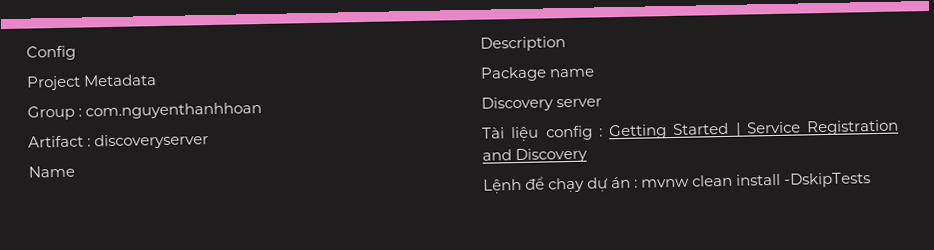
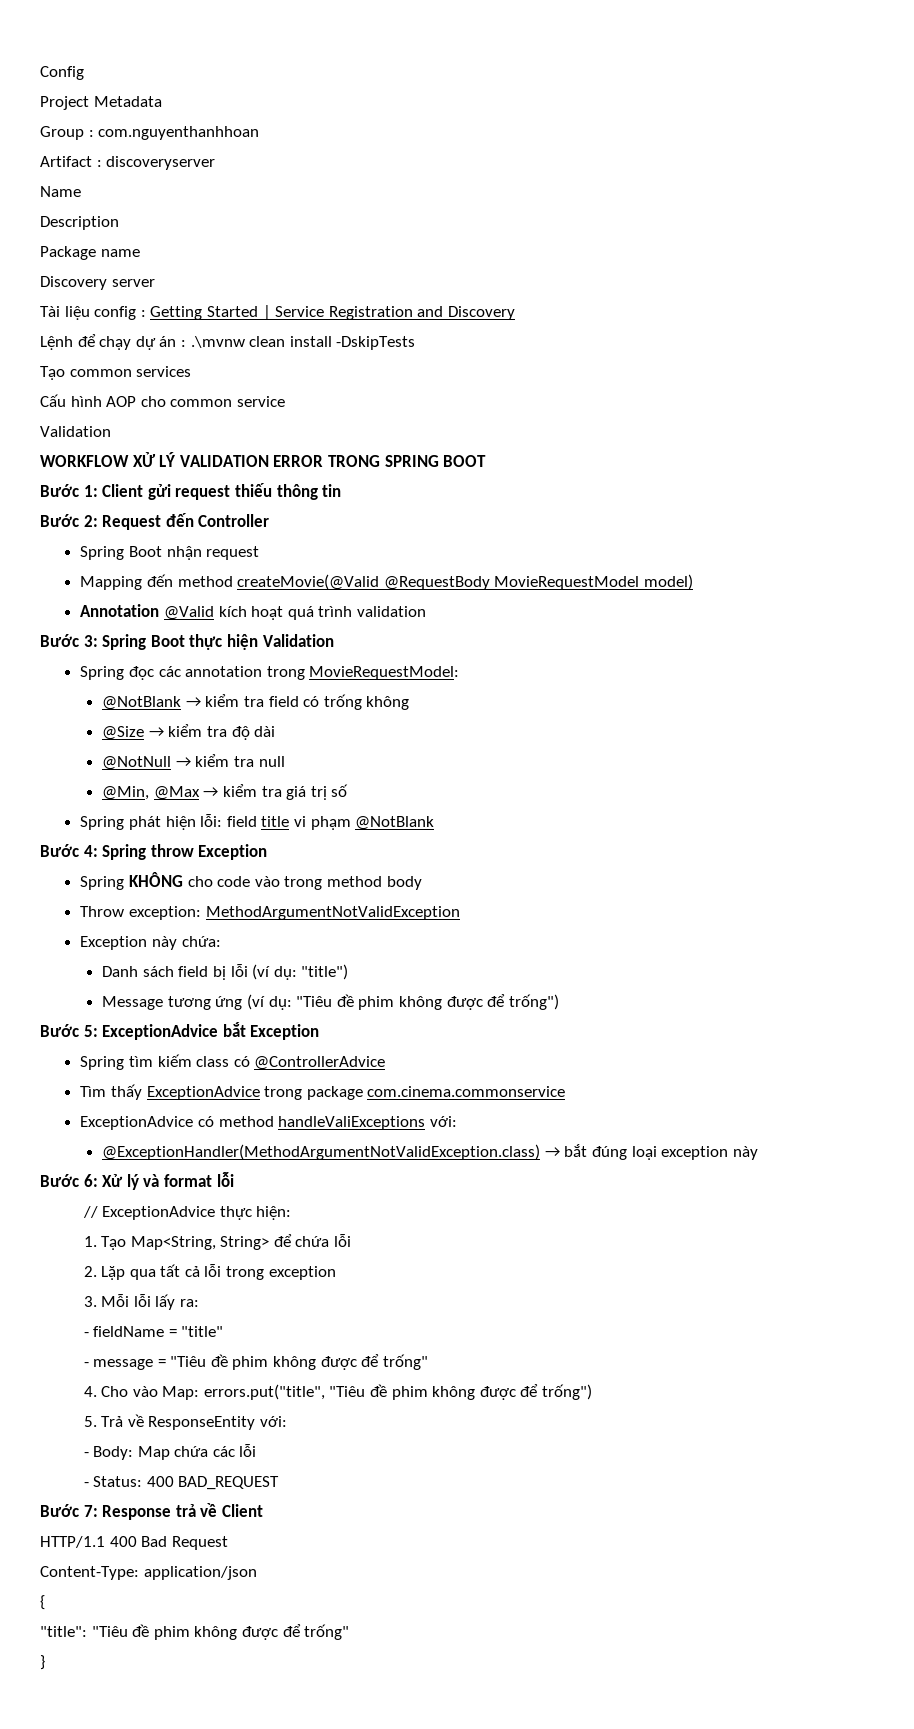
[641,178,691,188] mvnw -> [190,336,245,348] .\mvnw
(872, 180) none -> [40,366,192,380] [40,394,285,407] [40,426,111,437] [40,452,487,467] [40,483,342,500] [40,513,270,530] [80,546,260,560] [80,574,694,590] [80,604,427,620] [40,634,334,650] [80,666,460,680] [102,694,410,710] [102,724,276,740] [102,754,285,770] [102,784,349,800] [80,814,435,830] [40,844,268,860] [80,872,422,890] [80,906,460,920] [80,936,221,950] [102,964,349,980] [102,994,559,1010] [40,1022,320,1040] [80,1054,386,1070] [80,1084,566,1100] [80,1116,457,1130] [102,1144,758,1160] [40,1172,234,1190] [82,1206,292,1220] [83,1234,352,1250] [83,1264,336,1280] [83,1294,199,1310] [83,1326,224,1337] [83,1354,428,1370] [83,1384,593,1400] [83,1414,287,1430] [83,1444,257,1460] [83,1476,280,1490] [40,1503,263,1520] [40,1536,228,1550] [40,1566,257,1580] [40,1595,45,1610] [40,1624,350,1640] [40,1655,45,1670] // Tạo common services // Cấu hình AOP cho common service // Validation // WORKFLOW XỬ LÝ VALIDATION ERROR TRONG SPRING BOOT // Bước 1: Client gửi request thiếu thông tin // Bước 2: Request đến Controller // Spring Boot nhận request // Mapping đến method createMovie(@Valid @RequestBody MovieRequestModel model) // Annotation @Valid kích hoạt quá trình validation // Bước 3: Spring Boot thực hiện Validation // Spring đọc các annotation trong MovieRequestModel: // @NotBlank → kiểm tra field có trống không // @Size → kiểm tra độ dài // @NotNull → kiểm tra null // @Min, @Max → kiểm tra giá trị số // Spring phát hiện lỗi: field title vi phạm @NotBlank // Bước 4: Spring throw Exception // Spring KHÔNG cho code vào trong method body // Throw exception: MethodArgumentNotValidException // Exception này chứa: // Danh sách field bị lỗi (ví dụ: "title") // Message tương ứng (ví dụ: "Tiêu đề phim không được để trống") // Bước 5: ExceptionAdvice bắt Exception // Spring tìm kiếm class có @ControllerAdvice // Tìm thấy ExceptionAdvice trong package com.cinema.commonservice // ExceptionAdvice có method handleValiExceptions với: // @ExceptionHandler(MethodArgumentNotValidException.class) → bắt đúng loại exception này // Bước 6: Xử lý và format lỗi // // ExceptionAdvice thực hiện: // 1. Tạo Map<String, String> để chứa lỗi // 2. Lặp qua tất cả lỗi trong exception // 3. Mỗi lỗi lấy ra: // - fieldName = "title" // - message = "Tiêu đề phim không được để trống" // 4. Cho vào Map: errors.put("title", "Tiêu đề phim không được để trống") // 5. Trả về ResponseEntity với: // - Body: Map chứa các lỗi // - Status: 400 BAD_REQUEST // Bước 7: Response trả về Client // HTTP/1.1 400 Bad Request // Content-Type: application/json // { // "title": "Tiêu đề phim không được để trống" // }

